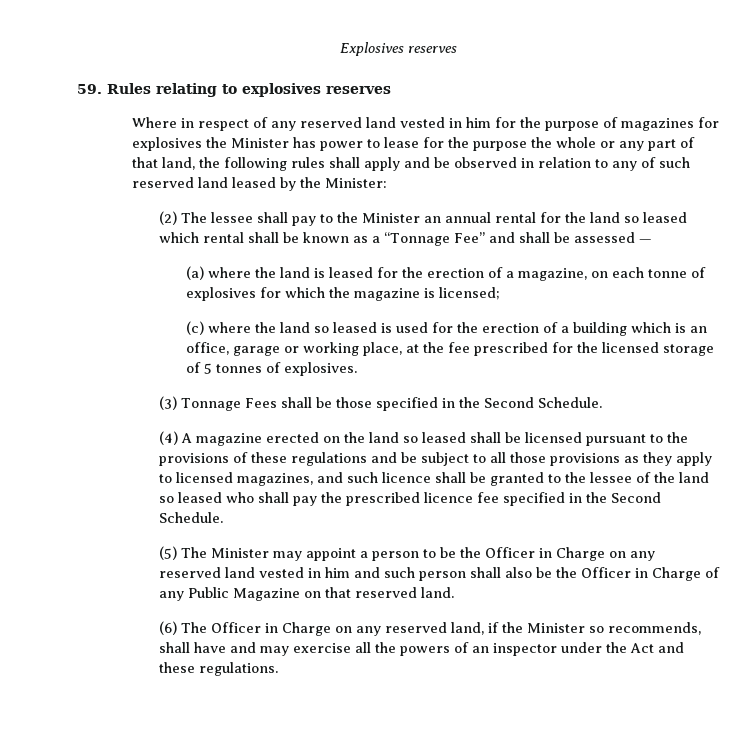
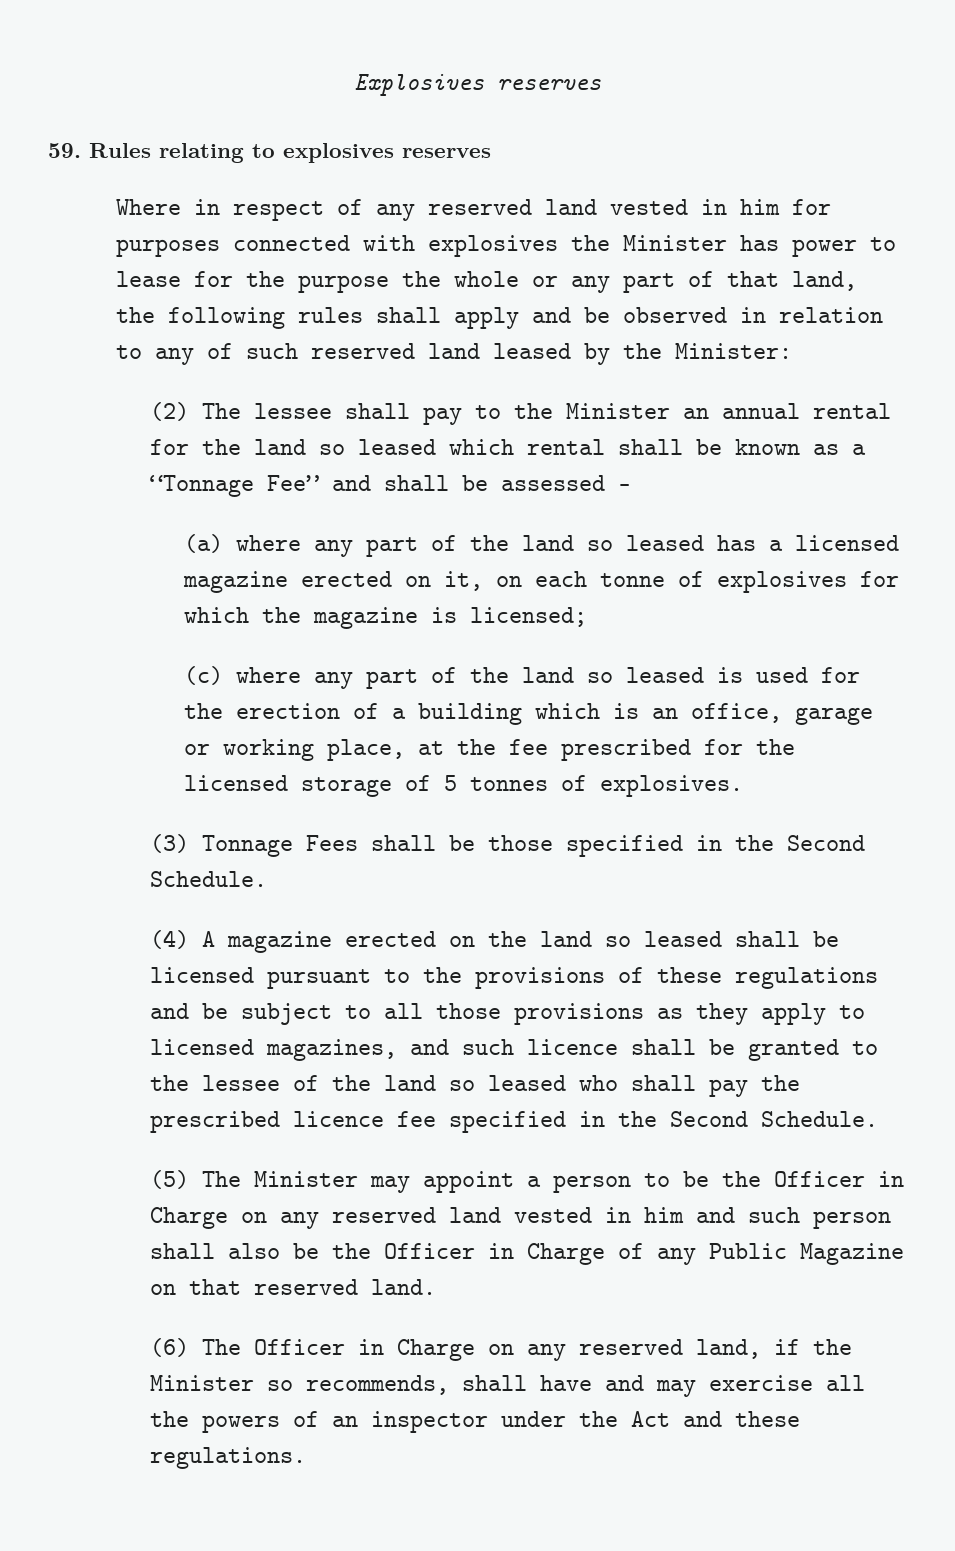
[519,117,719,131] the purpose of magazines for -> [116,235,416,257] purposes connected with
[255,267,588,281] the land is leased for the erection of a magazine, -> [314,535,900,557] [183,571,484,593] any part of the land so leased has a licensed magazine erected on it,
(252, 327) none -> [314,667,458,689] any part of

